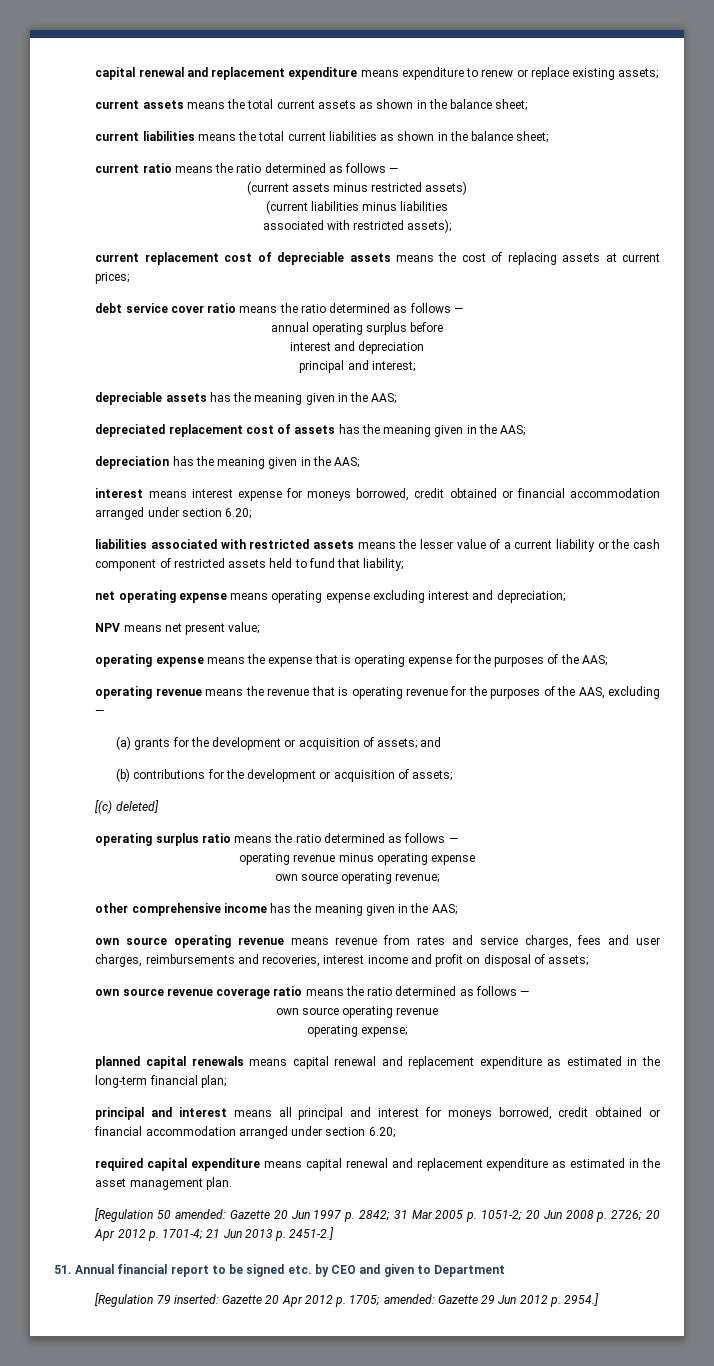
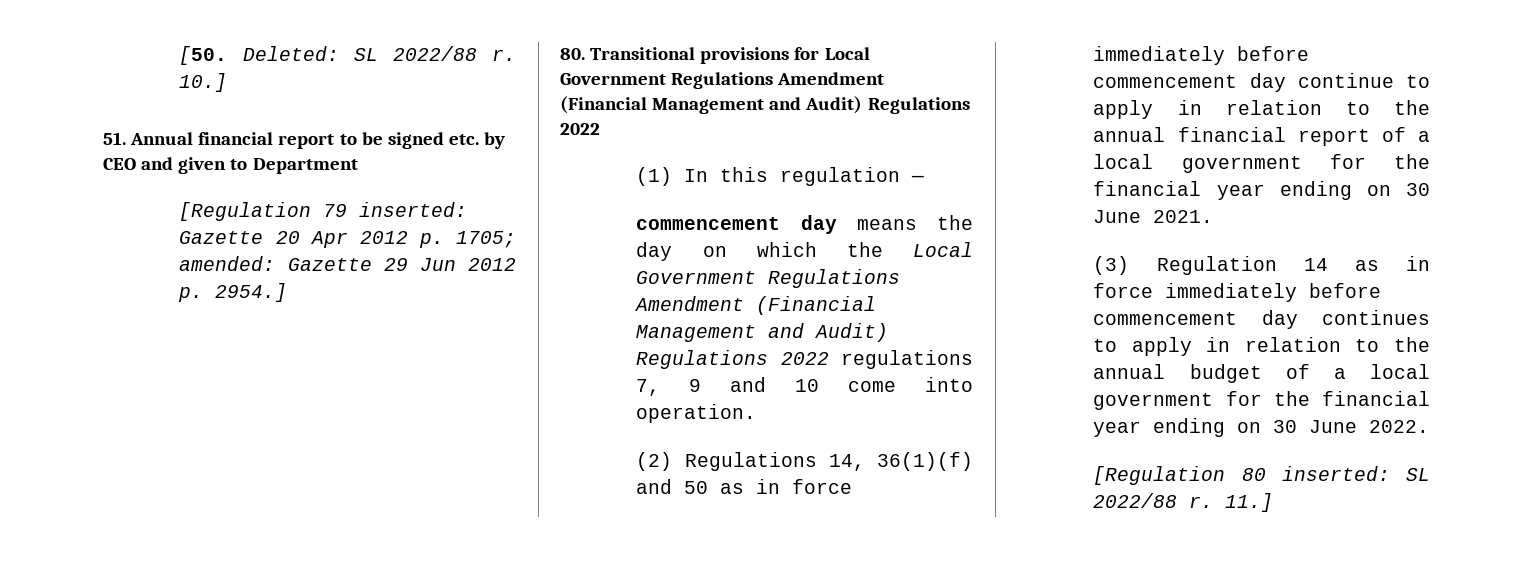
[95,67,659,80] [95,99,528,111] [95,131,549,143] [95,163,399,173] [246,181,468,195] [265,200,449,214] [262,219,452,233] [95,252,660,265] [95,272,130,284] [95,303,463,313] [270,322,444,335] [289,341,425,354] [299,360,415,373] [95,392,397,405] [95,424,526,437] [95,456,360,469] [95,488,660,501] [95,507,252,520] [95,539,661,552] [95,558,404,571] [95,590,565,603] [95,622,260,635] [95,654,607,667] [95,686,660,699] [95,710,105,715] [116,736,442,750] [116,768,453,782] [95,800,159,814] [95,833,458,846] [239,853,475,865] [274,872,440,884] [95,903,457,916] [95,935,660,948] [95,954,589,967] [95,986,530,999] [275,1006,439,1018] [306,1025,408,1037] [95,1056,661,1069] [95,1075,226,1088] [95,1107,660,1120] [94,1126,395,1139] [95,1158,660,1171] [95,1177,232,1190] [95,1208,660,1222] [94,1227,335,1241] capital renewal and replacement expenditure means expenditure to renew or replace existing assets; // current assets means the total current assets as shown in the balance sheet; // current liabilities means the total current liabilities as shown in the balance sheet; // current ratio means the ratio determined as follows — // (current assets minus restricted assets) // (current liabilities minus liabilities // associated with restricted assets); // current replacement cost of depreciable assets means the cost of replacing assets at current prices; // debt service cover ratio means the ratio determined as follows — // annual operating surplus before // interest and depreciation // principal and interest; // depreciable assets has the meaning given in the AAS; // depreciated replacement cost of assets has the meaning given in the AAS; // depreciation has the meaning given in the AAS; // interest means interest expense for moneys borrowed, credit obtained or financial accommodation arranged under section 6.20; // liabilities associated with restricted assets means the lesser value of a current liability or the cash component of restricted assets held to fund that liability; // net operating expense means operating expense excluding interest and depreciation; // NPV means net present value; // operating expense means the expense that is operating expense for the purposes of the AAS; // operating revenue means the revenue that is operating revenue for the purposes of the AAS, excluding — // (a) grants for the development or acquisition of assets; and // (b) contributions for the development or acquisition of assets; // [(c) deleted] // operating surplus ratio means the ratio determined as follows — // operating revenue minus operating expense // own source operating revenue; // other comprehensive income has the meaning given in the AAS; // own source operating revenue means revenue from rates and service charges, fees and user charges, reimbursements and recoveries, interest income and profit on disposal of assets; // own source revenue coverage ratio means the ratio determined as follows — // own source operating revenue // operating expense; // planned capital renewals means capital renewal and replacement expenditure as estimated in the long-term financial plan; // principal and interest means all principal and interest for moneys borrowed, credit obtained or financial accommodation arranged under section 6.20; // required capital expenditure means capital renewal and replacement expenditure as estimated in the asset management plan. // [Regulation 50 amended: Gazette 20 Jun 1997 p. 2842; 31 Mar 2005 p. 1051-2; 20 Jun 2008 p. 2726; 20 Apr 2012 p. 1701-4; 21 Jun 2013 p. 2451-2.] -> [179,46,516,65] [179,73,228,92] [50. Deleted: SL 2022/88 r. 10.]
(600, 1299) none -> [560,47,870,64] [560,72,885,89] [560,96,970,114] [560,123,600,135] [636,167,925,186] [636,215,973,234] [636,242,973,261] [636,269,901,288] [635,296,877,315] [636,323,889,342] [636,350,973,369] [636,377,973,396] [636,404,757,423] [636,452,973,471] [636,479,853,494] [1093,46,1310,65] [1093,73,1430,92] [1093,100,1430,119] [1093,127,1430,146] [1093,154,1430,173] [1093,181,1430,200] [1093,210,1214,223] [1093,256,1430,275] [1093,283,1382,302] [1093,310,1430,329] [1093,337,1430,356] [1093,364,1430,383] [1093,391,1430,410] [1093,418,1430,437] [1093,466,1430,485] [1093,493,1274,512] // 80. Transitional provisions for Local Government Regulations Amendment (Financial Management and Audit) Regulations 2022 // (1) In this regulation — // commencement day means the day on which the Local Government Regulations Amendment (Financial Management and Audit) Regulations 2022 regulations 7, 9 and 10 come into operation. // (2) Regulations 14, 36(1)(f) and 50 as in force immediately before commencement day continue to apply in relation to the annual financial report of a local government for the financial year ending on 30 June 2021. // (3) Regulation 14 as in force immediately before commencement day continues to apply in relation to the annual budget of a local government for the financial year ending on 30 June 2022. // [Regulation 80 inserted: SL 2022/88 r. 11.]

